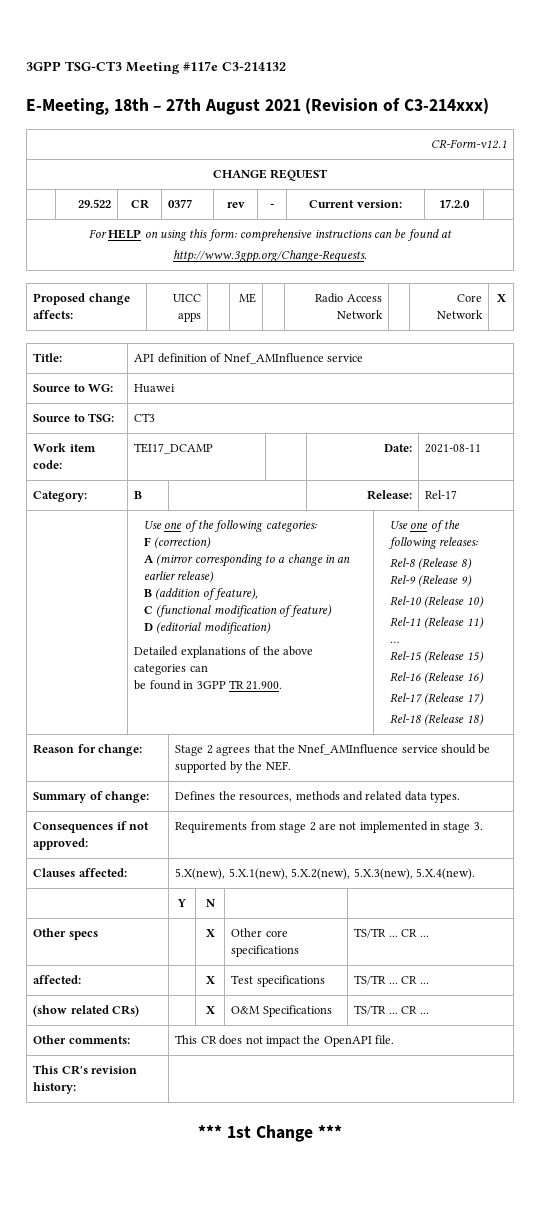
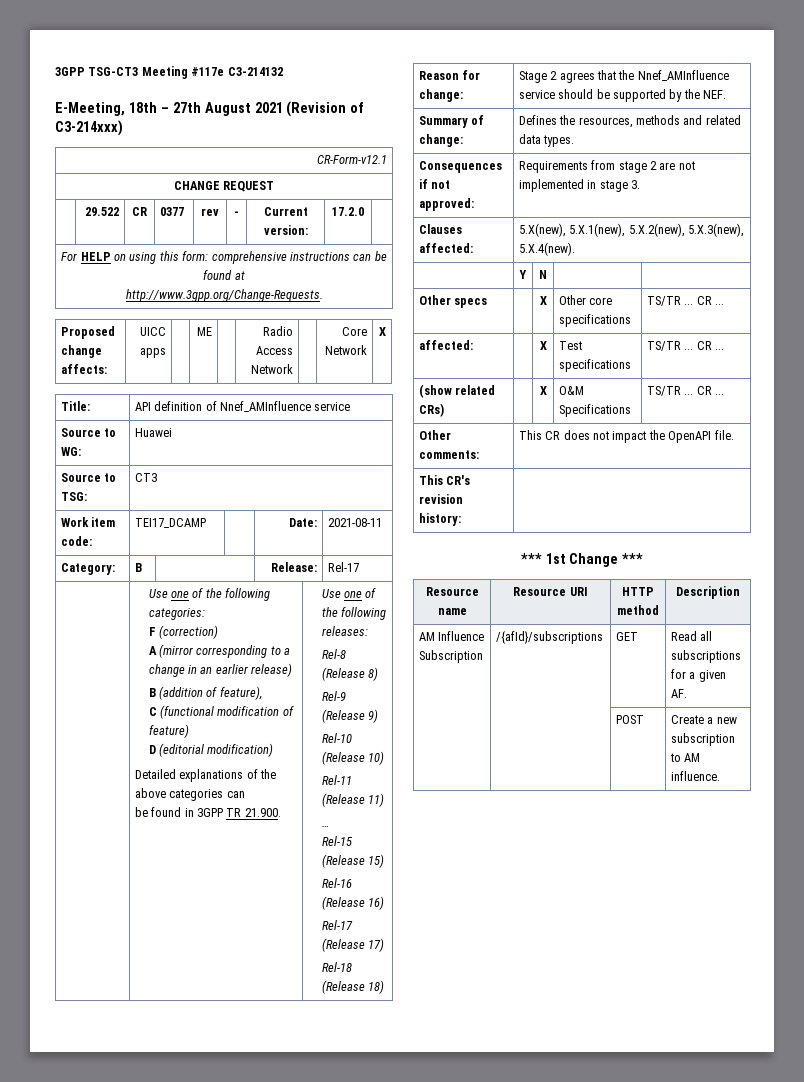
(342, 1131) none -> [425,587,479,596] [437,608,467,615] [513,587,588,596] [622,587,654,596] [617,605,659,615] [676,586,740,599] [418,631,485,641] [418,650,483,663] [495,631,603,644] [615,632,638,641] [670,631,713,641] [670,650,741,663] [670,669,726,682] [670,689,687,698] [615,715,644,724] [670,715,737,724] [670,733,735,746] [669,753,701,762] [670,771,720,781] // Resource name | Resource URI | HTTP method | Description // AM Influence Subscription | /{afId}/subscriptions | GET | Read all subscriptions for a given AF. // | | POST | Create a new subscription to AM influence.

